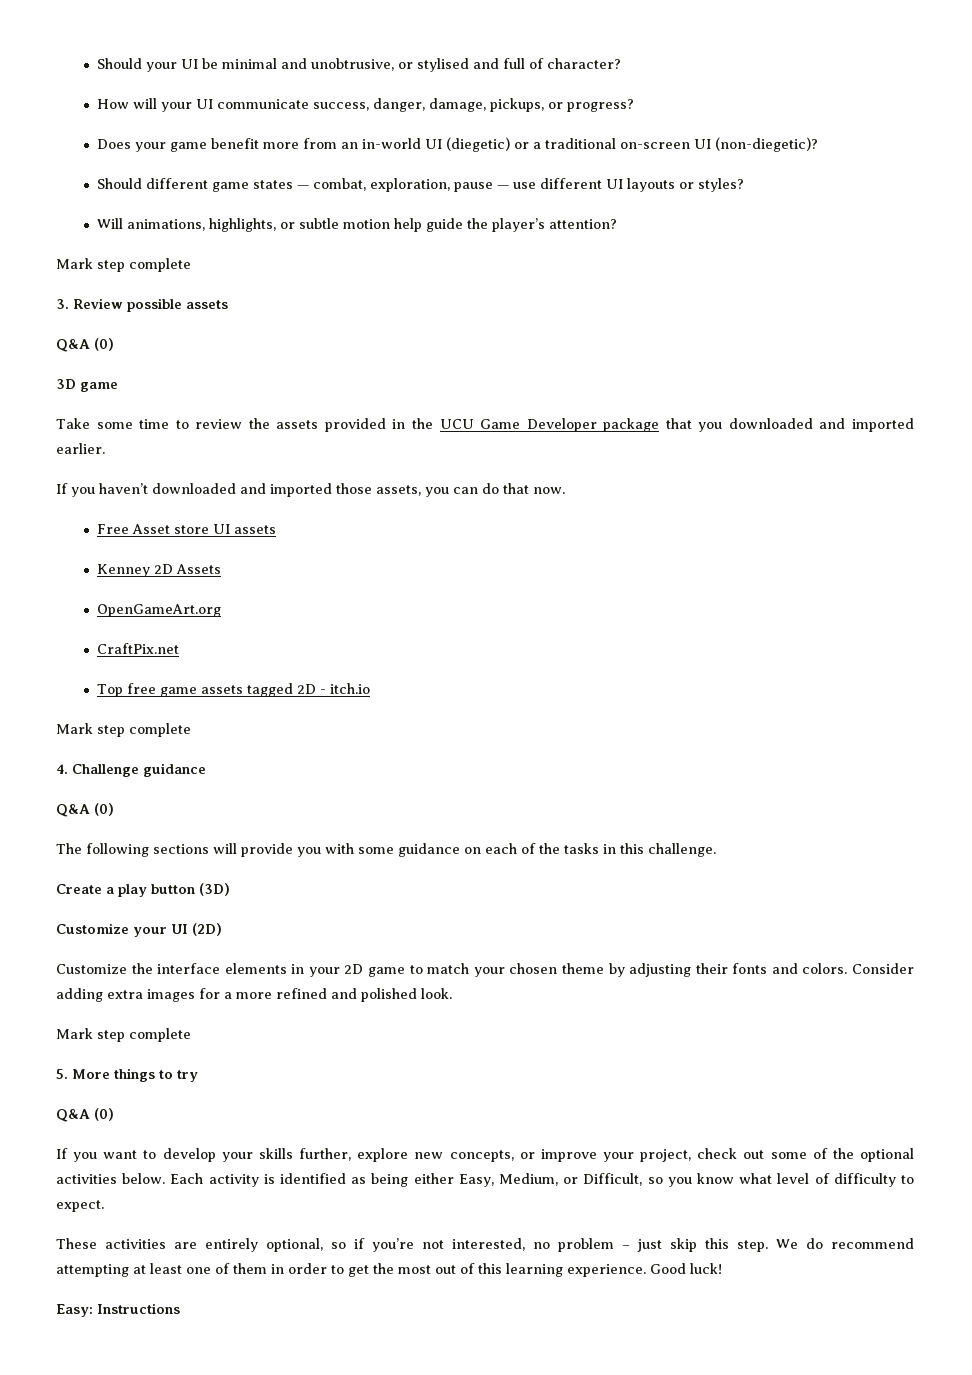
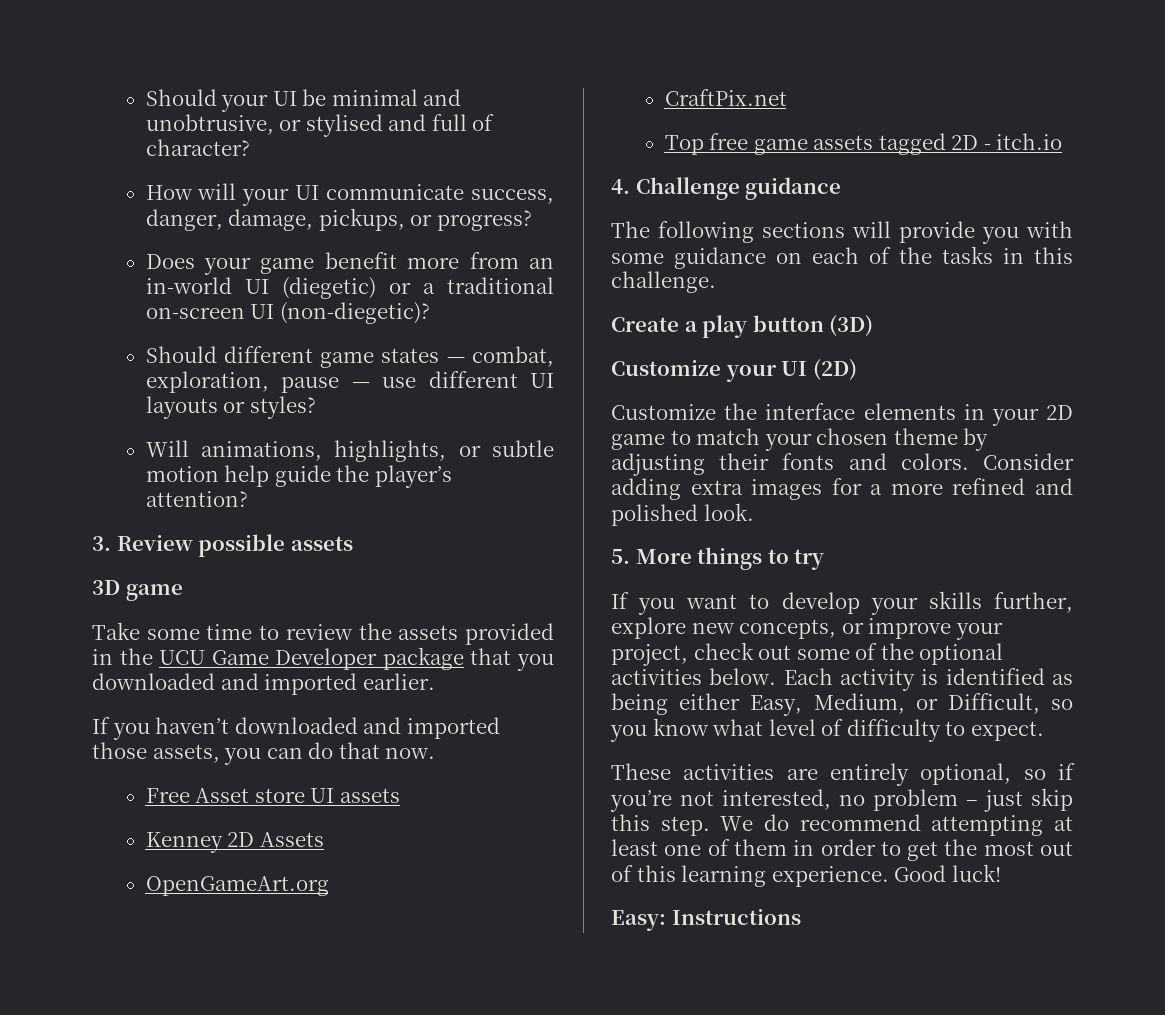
[56,258,191,272] // Mark step complete -> (248, 499) none
[56,338,114,352] // Q&A (0) -> (353, 543) none
[56,723,191,737] // Mark step complete -> (1063, 141) none
[56,803,114,817] // Q&A (0) -> (842, 188) none
[56,1028,191,1042] // Mark step complete -> (754, 512) none
[56,1108,114,1122] // Q&A (0) -> (825, 559) none

